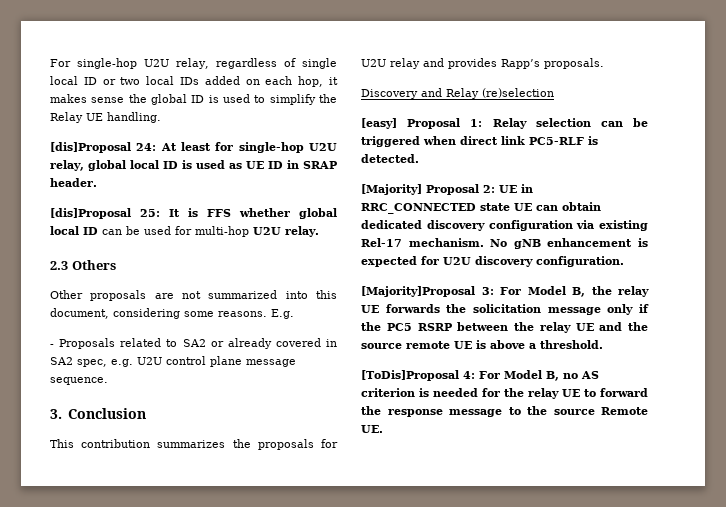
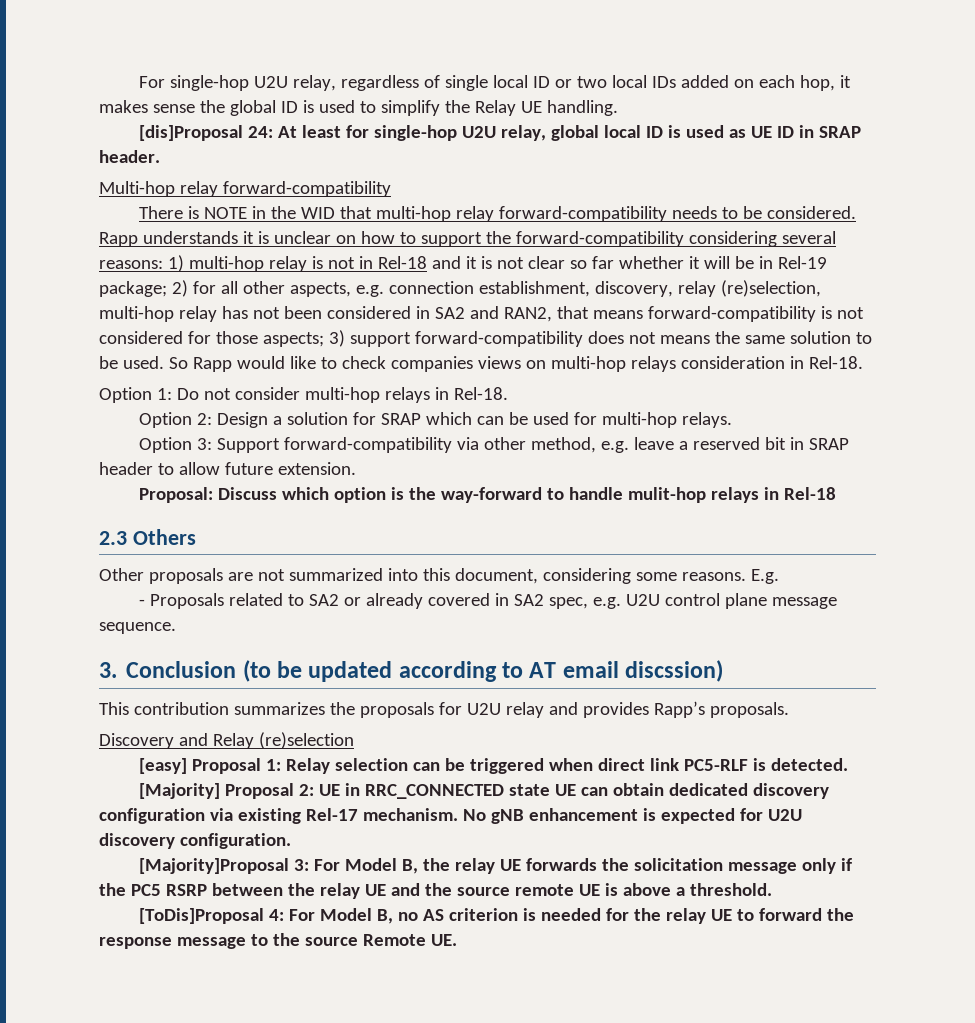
[50,208,337,219] [50,226,98,235] [dis]Proposal 25: It is FFS whether global local ID -> [99,181,391,197] [139,206,856,222] [99,231,836,247] [99,255,827,272] [99,280,821,297] [99,306,864,322] [99,330,872,347] [99,356,863,372] [99,387,508,403] [139,412,472,428] Multi-hop relay forward-compatibility // There is NOTE in the WID that multi-hop relay forward-compatibility needs to be considered. Rapp understands it is unclear on how to support the forward-compatibility considering several reasons: 1) multi-hop relay is not in Rel-18 and it is not clear so far whether it will be in Rel-19 package; 2) for all other aspects, e.g. connection establishment, discovery, relay (re)selection, multi-hop relay has not been considered in SA2 and RAN2, that means forward-compatibility is not considered for those aspects; 3) support forward-compatibility does not means the same solution to be used. So Rapp would like to check companies views on multi-hop relays consideration in Rel-18. // Option 1: Do not consider multi-hop relays in Rel-18. // Option 2: Design a solution for SRAP which
[253,226,319,237] U2U relay. -> [681,412,732,428] [139,437,849,453] [99,462,356,475] [139,487,836,503] relays. // Option 3: Support forward-compatibility via other method, e.g. leave a reserved bit in SRAP header to allow future extension. // Proposal: Discuss which option is the way-forward to handle mulit-hop relays in Rel-18
(146, 413) none -> [242,660,724,682] (to be updated according to AT email discssion)

